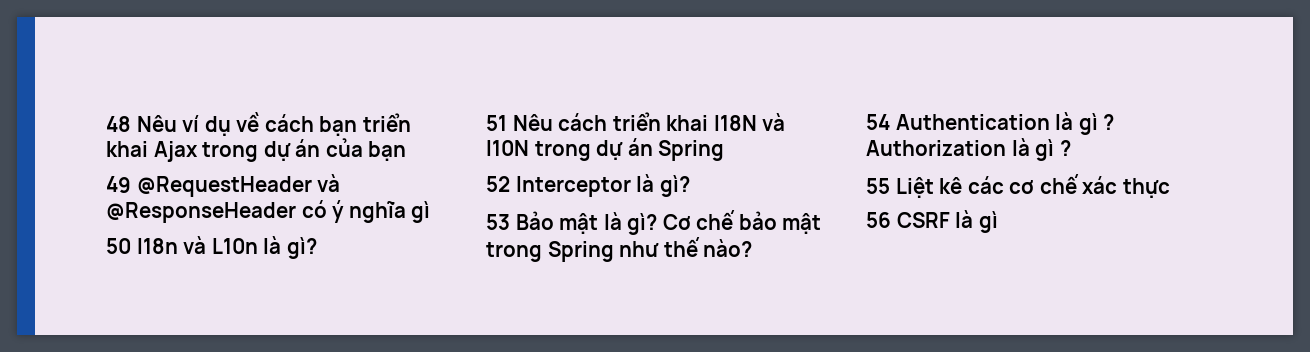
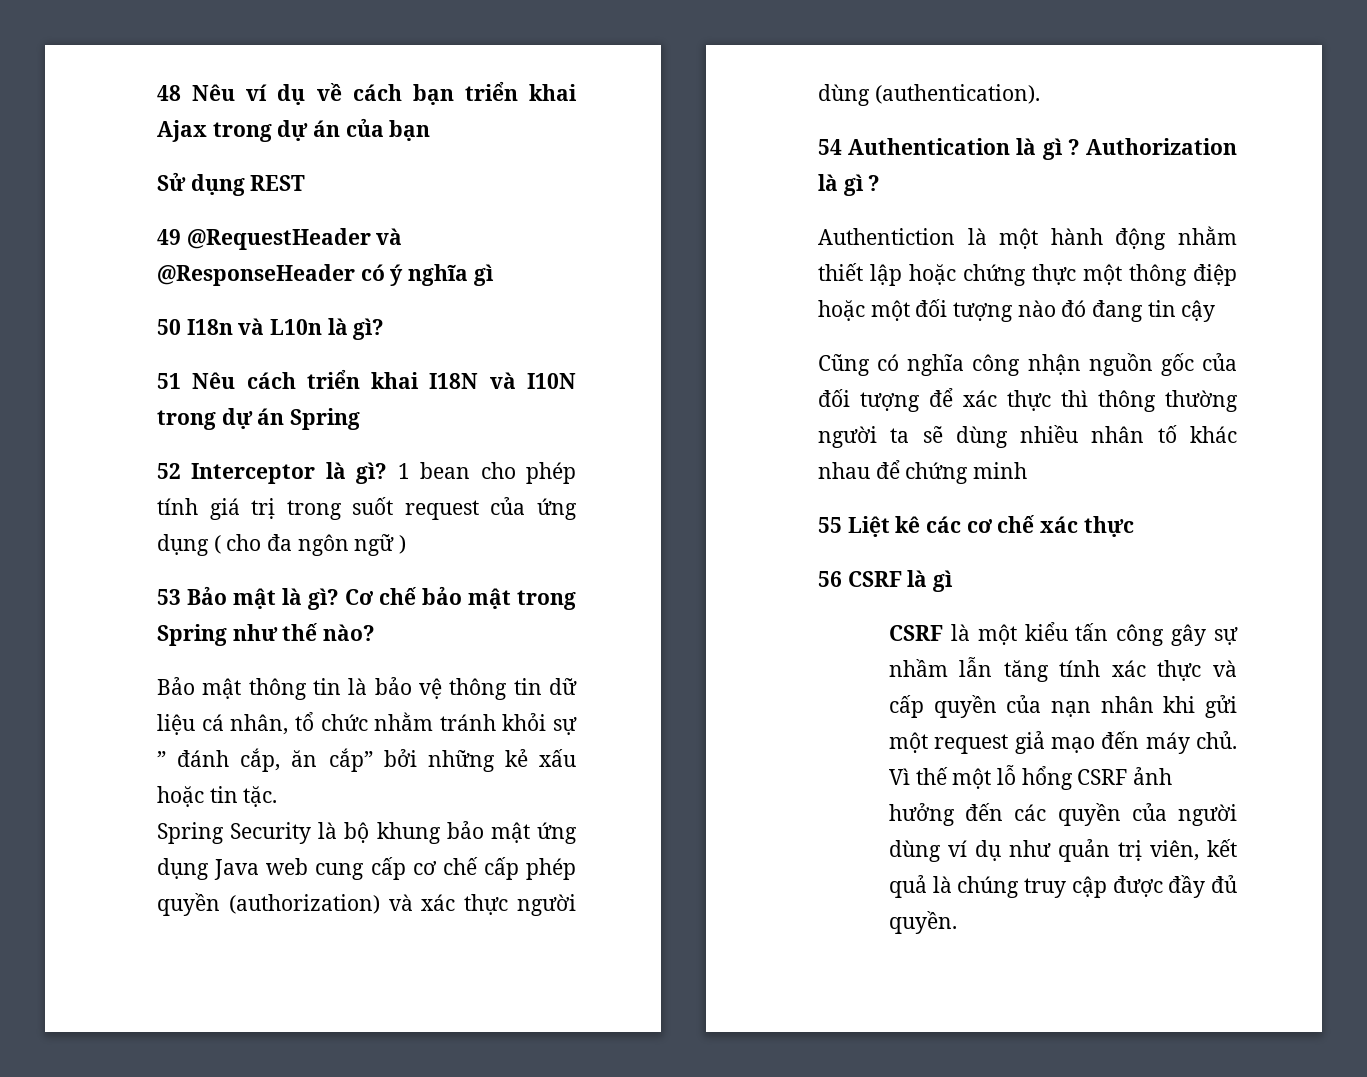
(407, 151) none -> [157,172,306,196] // Sử dụng REST
(690, 186) none -> [397,462,576,484] [157,497,577,520] [157,534,407,556] 1 bean cho phép tính giá trị trong suốt request của ứng dụng ( cho đa ngôn ngữ )
(753, 248) none -> [157,677,577,700] [157,712,577,735] [157,748,576,772] [157,786,278,807] [157,821,577,844] [157,857,576,880] [157,893,576,916] [818,84,1040,106] // Bảo mật thông tin là bảo vệ thông tin dữ liệu cá nhân, tổ chức nhằm tránh khỏi sự ” đánh cắp, ăn cắp” bởi những kẻ xấu hoặc tin tặc. // Spring Security là bộ khung bảo mật ứng dụng Java web cung cấp cơ chế cấp phép quyền (authorization) và xác thực người dùng (authentication).
(1071, 148) none -> [818,226,1237,250] [818,263,1237,286] [818,299,1216,322] [818,353,1237,376] [818,388,1238,412] [818,425,1237,448] [818,460,1028,484] // Authentiction là một hành động nhằm thiết lập hoặc chứng thực một thông điệp hoặc một đối tượng nào đó đang tin cậy // Cũng có nghĩa công nhận nguồn gốc của đối tượng để xác thực thì thông thường người ta sẽ dùng nhiều nhân tố khác nhau để chứng minh
(998, 222) none -> [888,622,1238,646] [888,657,1237,682] [888,695,1237,718] [888,731,1237,754] [888,765,1172,790] [888,803,1237,826] [888,839,1237,862] [888,875,1237,898] [888,911,957,934] // CSRF là một kiểu tấn công gây sự nhầm lẫn tăng tính xác thực và cấp quyền của nạn nhân khi gửi một request giả mạo đến máy chủ. Vì thế một lỗ hổng CSRF ảnh hưởng đến các quyền của người dùng ví dụ như quản trị viên, kết quả là chúng truy cập được đầy đủ quyền.

